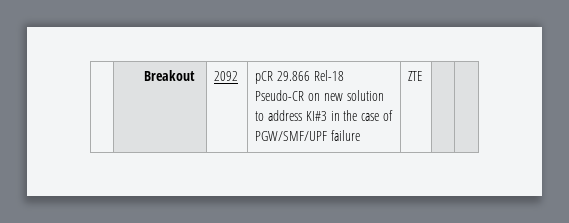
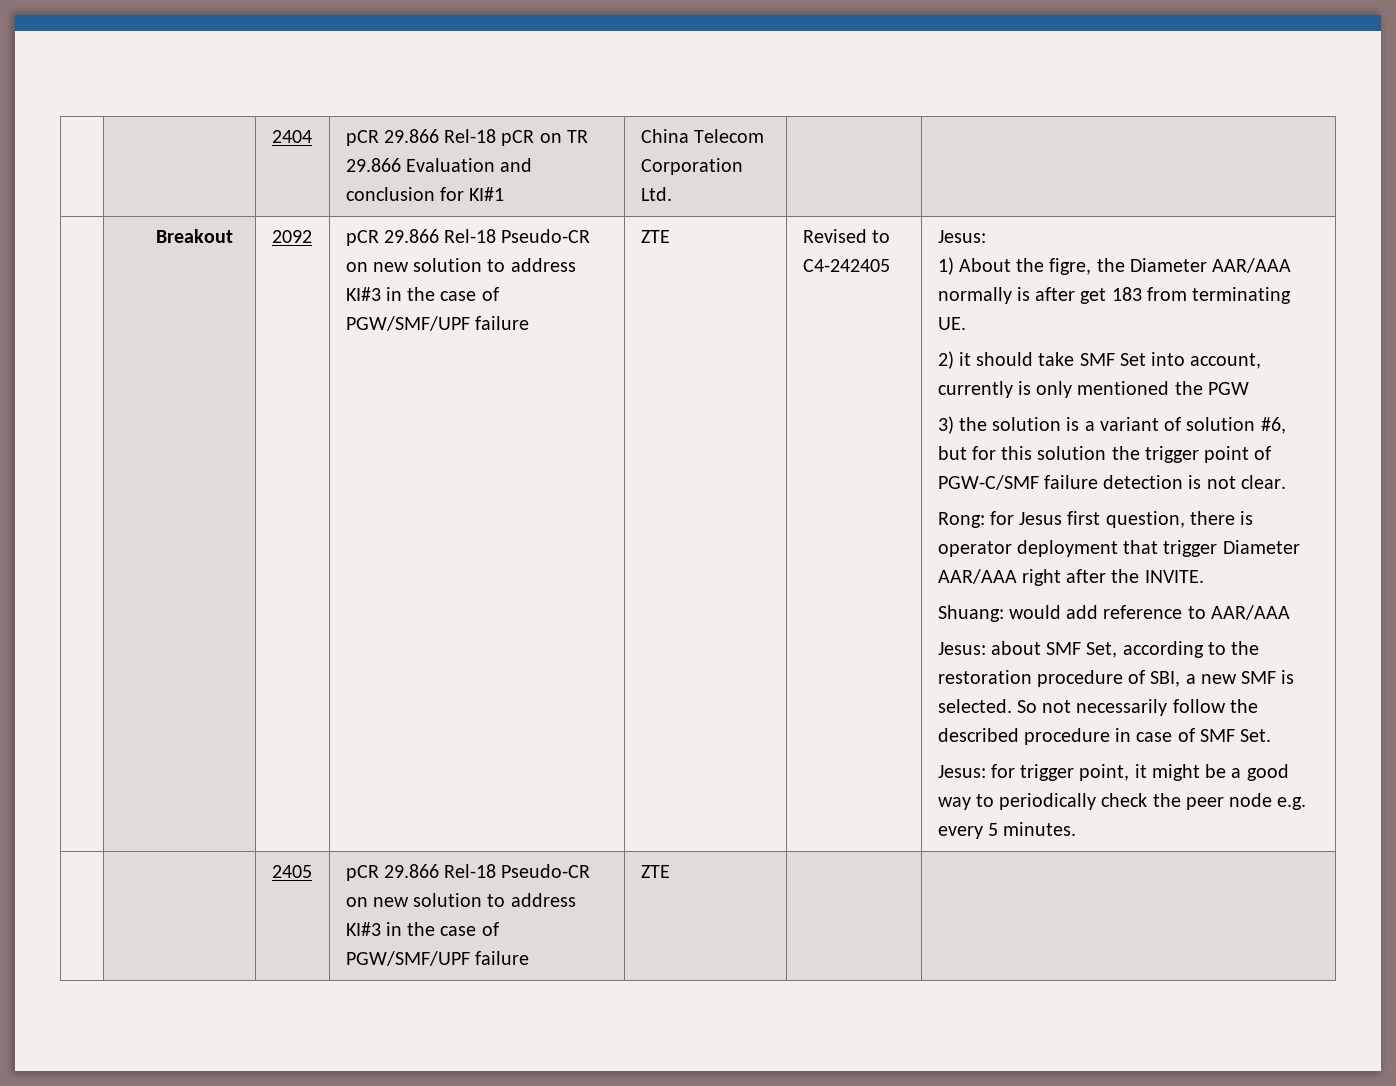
(144, 75) | -> [271,130,312,143] [345,129,588,146] [345,158,533,172] [345,187,505,201] [640,129,764,143] [640,158,743,175] [640,187,672,201] | | 2404 | pCR 29.866 Rel-18 pCR on TR 29.866 Evaluation and conclusion for KI#1 | China Telecom Corporation Ltd. | | // |
(423, 76) none -> [802,229,890,243] [802,259,890,272] [937,230,986,243] [937,257,1292,275] [937,287,1292,304] [937,317,966,330] [937,351,1262,369] [937,381,1249,398] [937,416,1286,434] [937,446,1272,463] [937,475,1286,490] [937,511,1254,528] [937,540,1300,557] [937,569,1204,586] [937,605,1290,622] [937,641,1260,658] [937,670,1295,687] [937,699,1258,716] [937,728,1272,745] [937,764,1289,781] [937,793,1307,810] [937,822,1077,839] [271,865,312,878] [345,864,591,881] [345,893,576,907] [345,922,499,936] [345,951,529,966] [640,865,670,878] | Revised to C4-242405 | Jesus: // 1) About the figre, the Diameter AAR/AAA normally is after get 183 from terminating UE. // 2) it should take SMF Set into account, currently is only mentioned the PGW // 3) the solution is a variant of solution #6, but for this solution the trigger point of PGW-C/SMF failure detection is not clear. // Rong: for Jesus first question, there is operator deployment that trigger Diameter AAR/AAA right after the INVITE. // Shuang: would add reference to AAR/AAA // Jesus: about SMF Set, according to the restoration procedure of SBI, a new SMF is selected. So not necessarily follow the described procedure in case of SMF Set. // Jesus: for trigger point, it might be a good way to periodically check the peer node e.g. every 5 minutes. // | | 2405 | pCR 29.866 Rel-18 Pseudo-CR on new solution to address KI#3 in the case of PGW/SMF/UPF failure | ZTE

